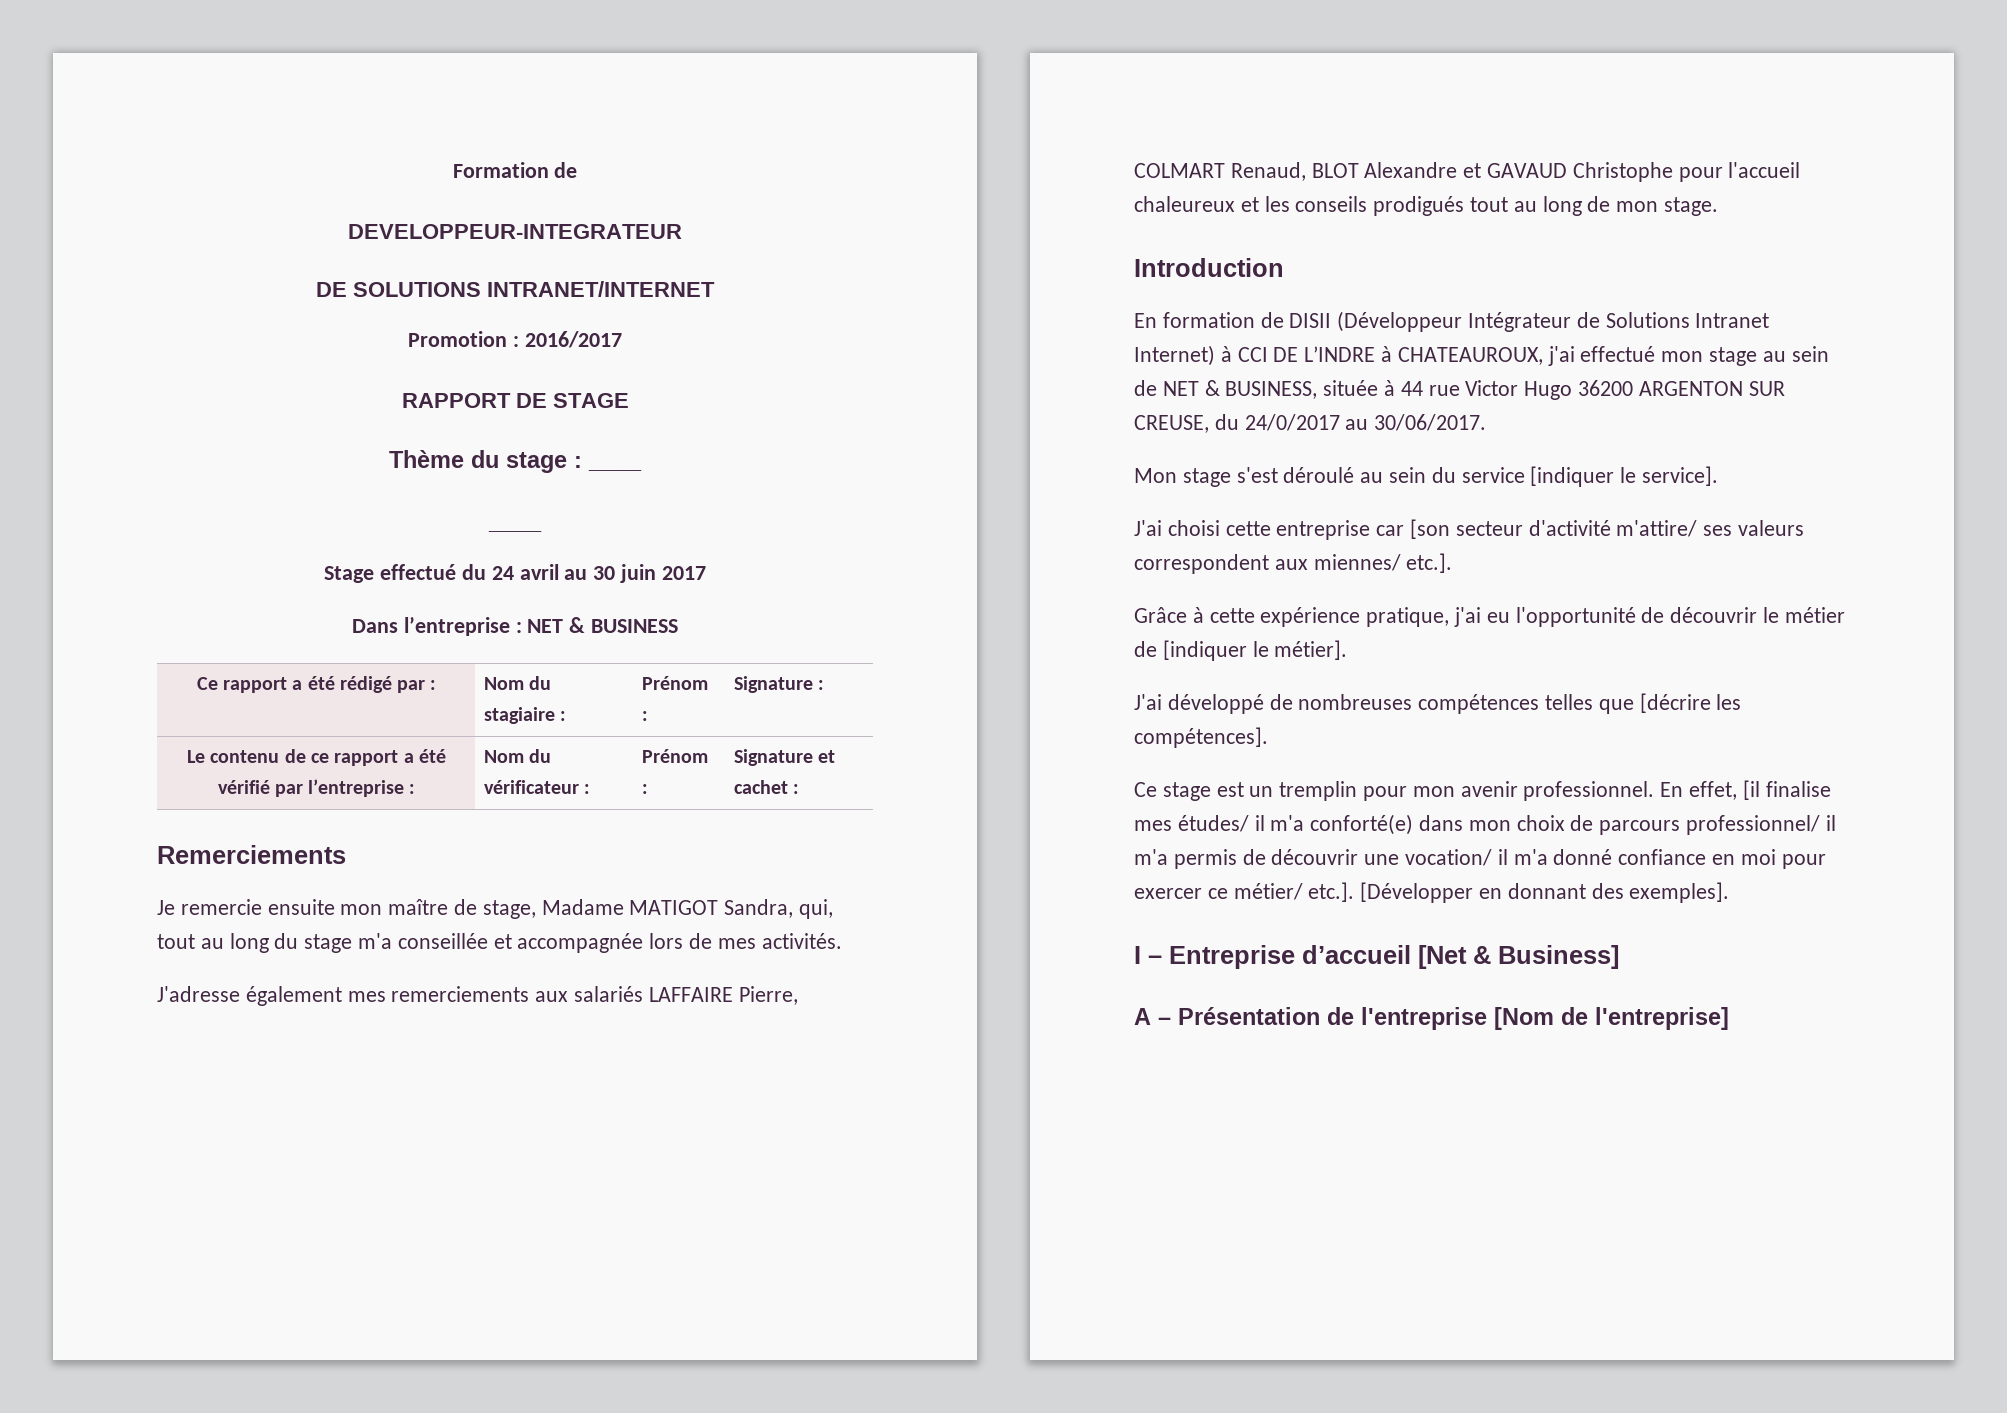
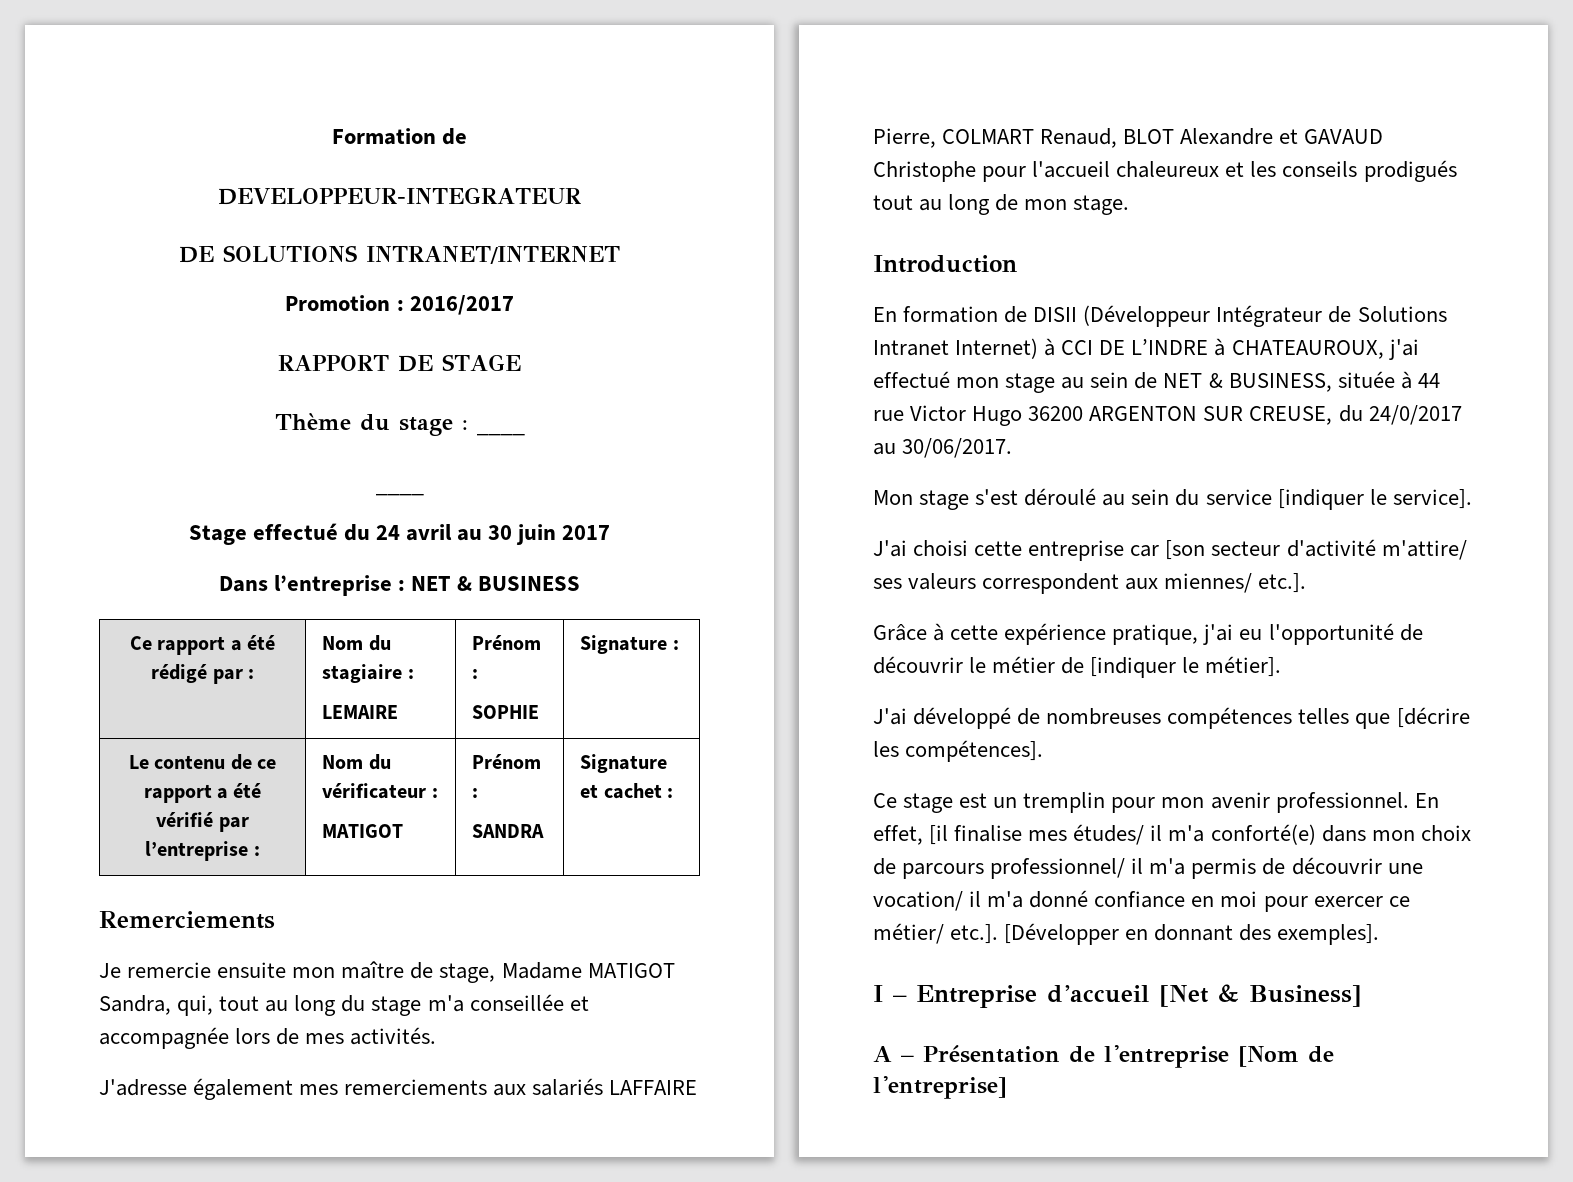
[641,676,708,690] [641,711,648,721] | Prénom : -> [322,705,399,719] [472,635,542,650] [472,669,479,679] [472,705,540,719] // LEMAIRE | Prénom : // SOPHIE
[641,749,708,763] [641,784,648,794] | Prénom : -> [322,824,404,838] [472,754,542,769] [472,788,479,798] [472,824,545,838] // MATIGOT | Prénom : // SANDRA

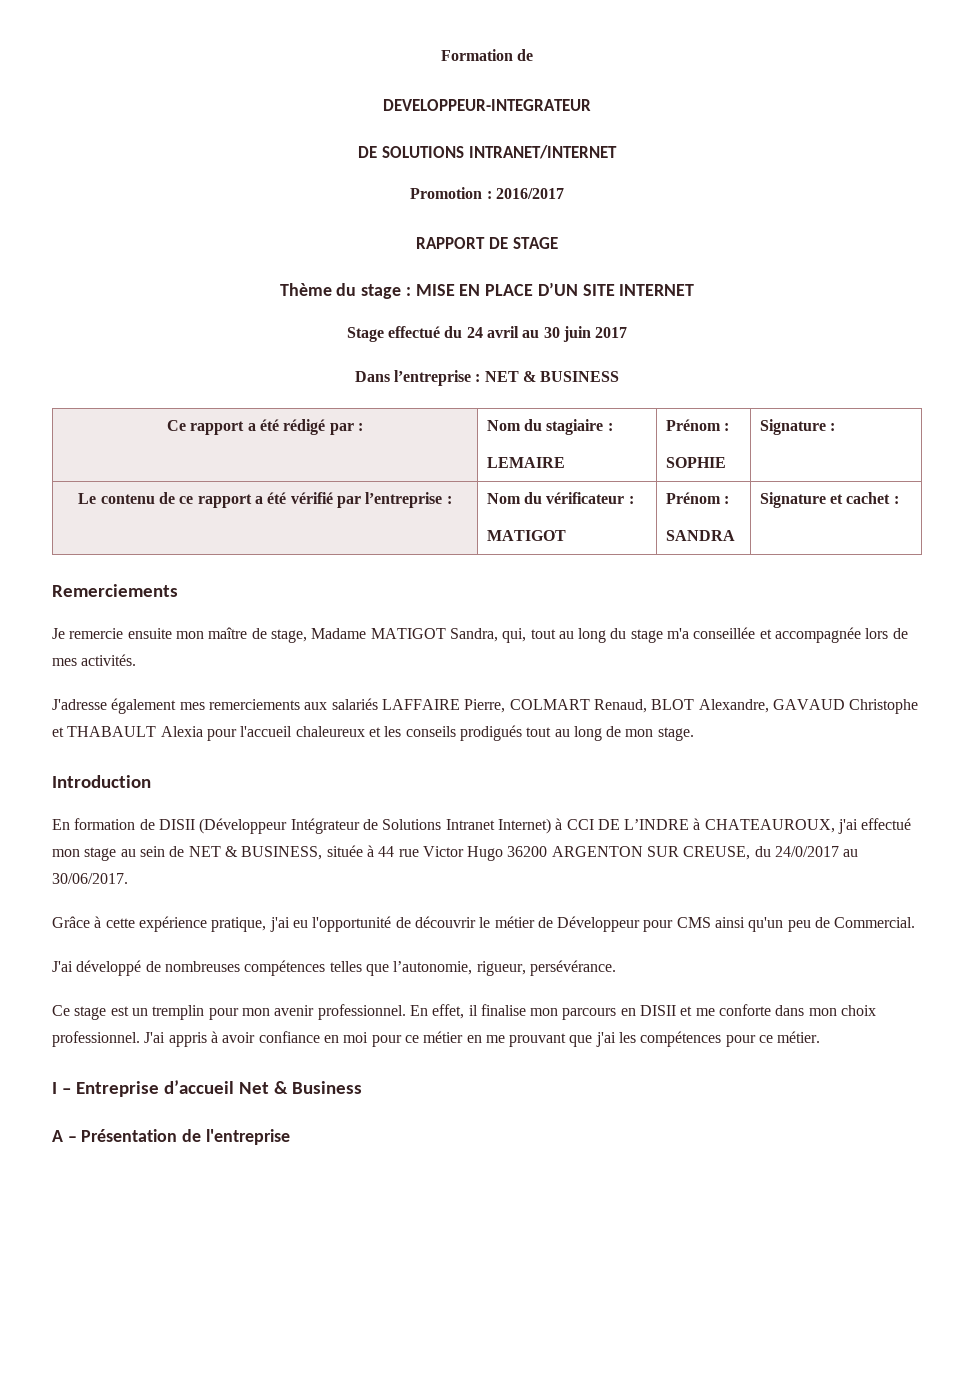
[476,430,525,436] [375,490,424,496] ____ // ____ -> [415,282,695,296] MISE EN PLACE D’UN SITE INTERNET
[1180,128,1384,145] [873,161,976,182] Alexandre et GAVAUD Christophe -> [698,699,919,714] [52,726,203,737] Alexandre, GAVAUD Christophe et THABAULT Alexia
[873,488,1472,510] [873,539,1467,561] [873,573,1307,594] // Mon stage s'est déroulé au sein du service [indiquer le service]. // J'ai choisi cette entreprise car [son secteur d'activité m'attire/ ses valeurs correspondent aux miennes/ etc.]. -> (128, 878) none
[1090,656,1282,678] [indiquer le métier]. -> [557,916,916,932] Développeur pour CMS ainsi qu'un peu de Commercial.
[1396,707,1470,728] [873,740,1044,762] [décrire les compétences]. -> [393,960,616,976] l’autonomie, rigueur, persévérance.
[929,824,1471,845] [873,857,1423,879] [873,890,1410,912] [873,923,1380,945] [il finalise mes études/ il m'a conforté(e) dans mon choix de parcours professionnel/ il m'a permis de découvrir une vocation/ il m'a donné confiance en moi pour exercer ce métier/ etc.]. [Développer en donnant des exemples]. -> [468,1004,877,1020] [52,1031,821,1047] il finalise mon parcours en DISII et me conforte dans mon choix professionnel. J'ai appris à avoir confiance en moi pour ce métier en me prouvant que j'ai les compétences pour ce métier.
[1159,984,1362,1007] [Net & Business] -> [238,1081,362,1094] Net & Business
[1238,1046,1334,1067] [873,1076,1007,1099] [Nom de l'entreprise] -> (290, 1137) none

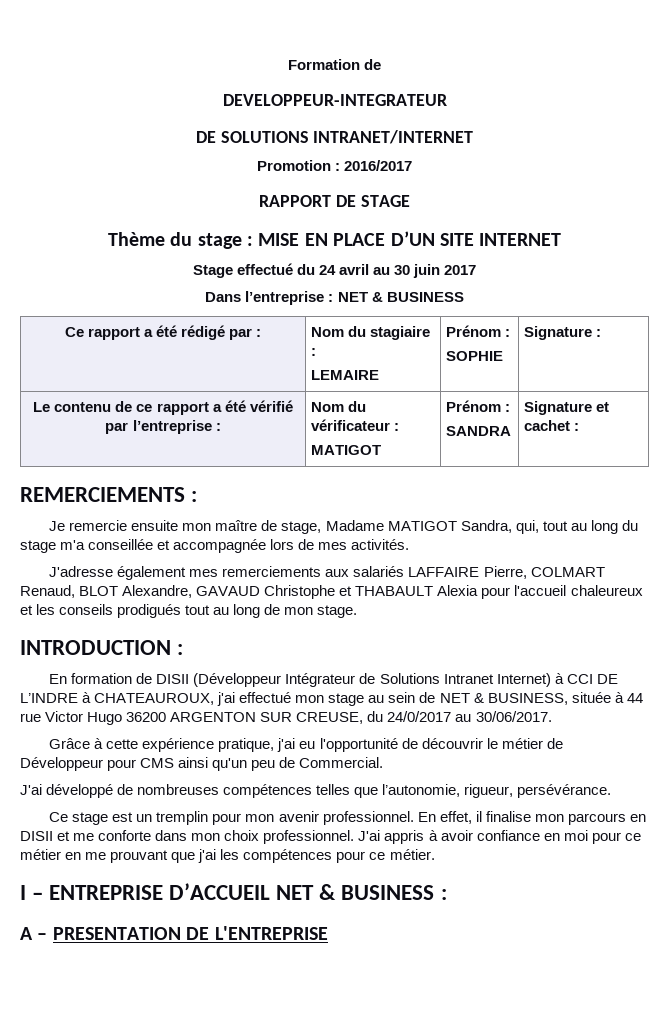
[52,584,178,597] Remerciements -> [20,487,198,502] REMERCIEMENTS :
[52,775,151,788] Introduction -> [20,640,184,655] INTRODUCTION :
[75,1080,362,1097] Entreprise d’accueil Net & Business -> [49,883,447,900] ENTREPRISE D’ACCUEIL NET & BUSINESS :
[81,1129,290,1145] Présentation de l'entreprise -> [52,926,328,940] PRESENTATION DE L'ENTREPRISE

